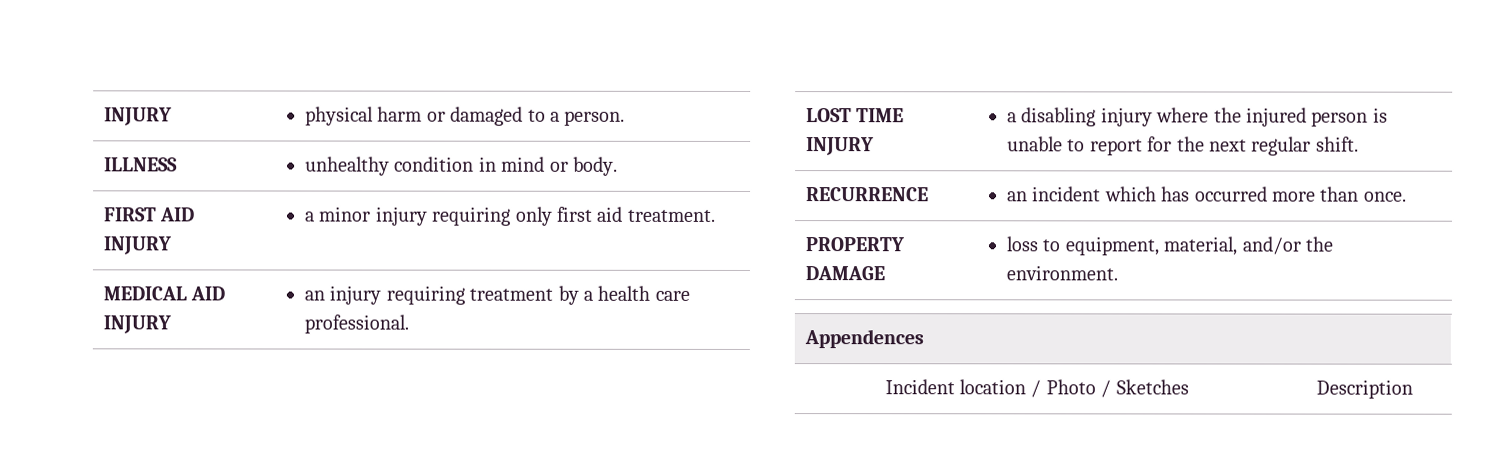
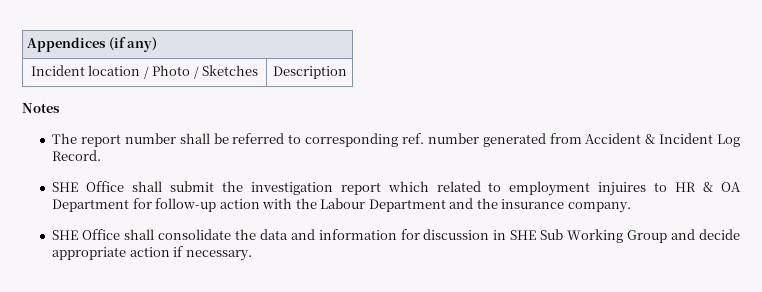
[103,107,172,126] [304,106,626,126] [103,157,178,172] [304,156,618,176] [103,207,196,222] [102,236,171,255] [304,206,716,226] [102,286,226,301] [102,315,171,334] [303,285,690,305] [303,314,409,334] [805,108,905,123] [805,137,874,156] [1006,107,1388,127] [1006,136,1359,156] [805,187,929,202] [1006,186,1407,202] [804,237,904,252] [804,266,885,281] [1005,236,1333,256] [1005,265,1118,281] [803,329,924,349] INJURY | physical harm or damaged to a person. // ILLNESS | unhealthy condition in mind or body. // FIRST AID INJURY | a minor injury requiring only first aid treatment. // MEDICAL AID INJURY | an injury requiring treatment by a health care professional. // LOST TIME INJURY | a disabling injury where the injured person is unable to report for the next regular shift. // RECURRENCE | an incident which has occurred more than once. // PROPERTY DAMAGE | loss to equipment, material, and/or the environment. // Appendences -> [27,37,158,52] Appendices (if any)
(1413, 389) none -> [22,103,60,113] [52,133,741,147] [52,150,102,161] [52,181,741,196] [52,198,631,213] [52,229,741,243] [52,246,252,261] // Notes // The report number shall be referred to corresponding ref. number generated from Accident & Incident Log Record. // SHE Office shall submit the investigation report which related to employment injuires to HR & OA Department for follow-up action with the Labour Department and the insurance company. // SHE Office shall consolidate the data and information for discussion in SHE Sub Working Group and decide appropriate action if necessary.

